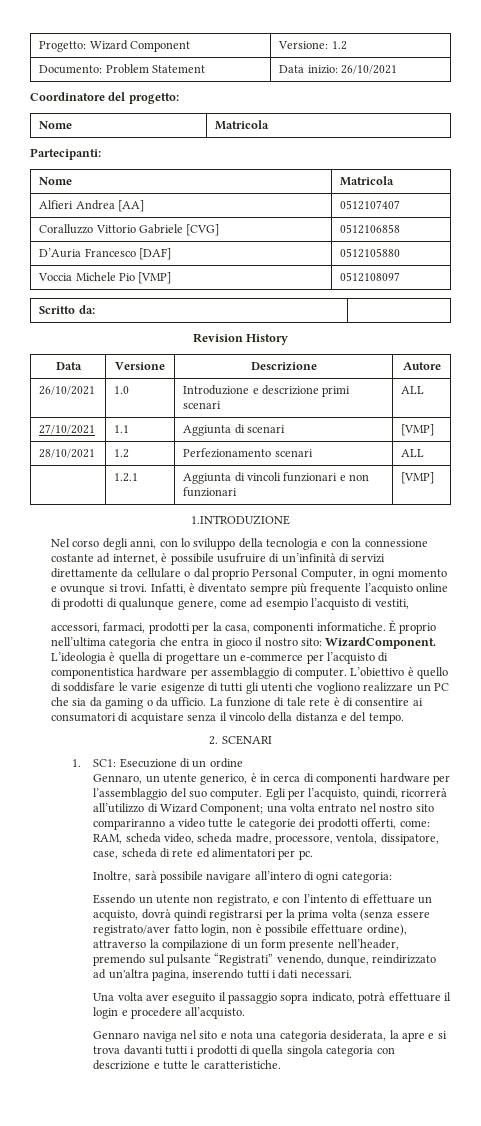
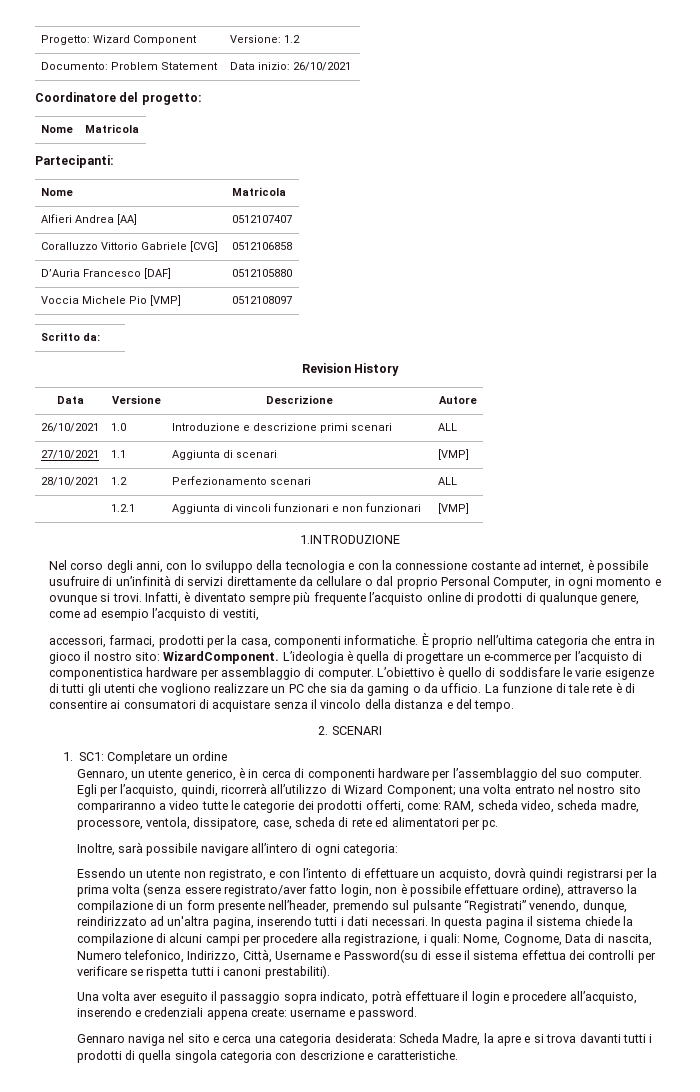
[119,758,190,768] Esecuzione di -> [107,751,172,764] Completare
(352, 974) none -> [430,916,634,929] [76,933,652,946] [76,949,656,963] [76,965,330,979] In questa pagina il sistema chiede la compilazione di alcuni campi per procedere alla registrazione, i quali: Nome, Cognome, Data di nascita, Numero telefonico, Indirizzo, Città, Username e Password(su di esse il sistema effettua dei controlli per verificare se rispetta tutti i canoni prestabiliti).
[185,1007,246,1019] all’acquisto. -> [569,991,637,1004] [76,1007,418,1020] all’acquisto, inserendo e credenziali appena create: username e password.
[230,1031,254,1039] nota -> [222,1035,252,1043] cerca
[330,1030,387,1041] desiderata, -> [334,1033,481,1046] desiderata: Scheda Madre,
[162,1060,201,1070] tutte le -> (374, 1056) none

